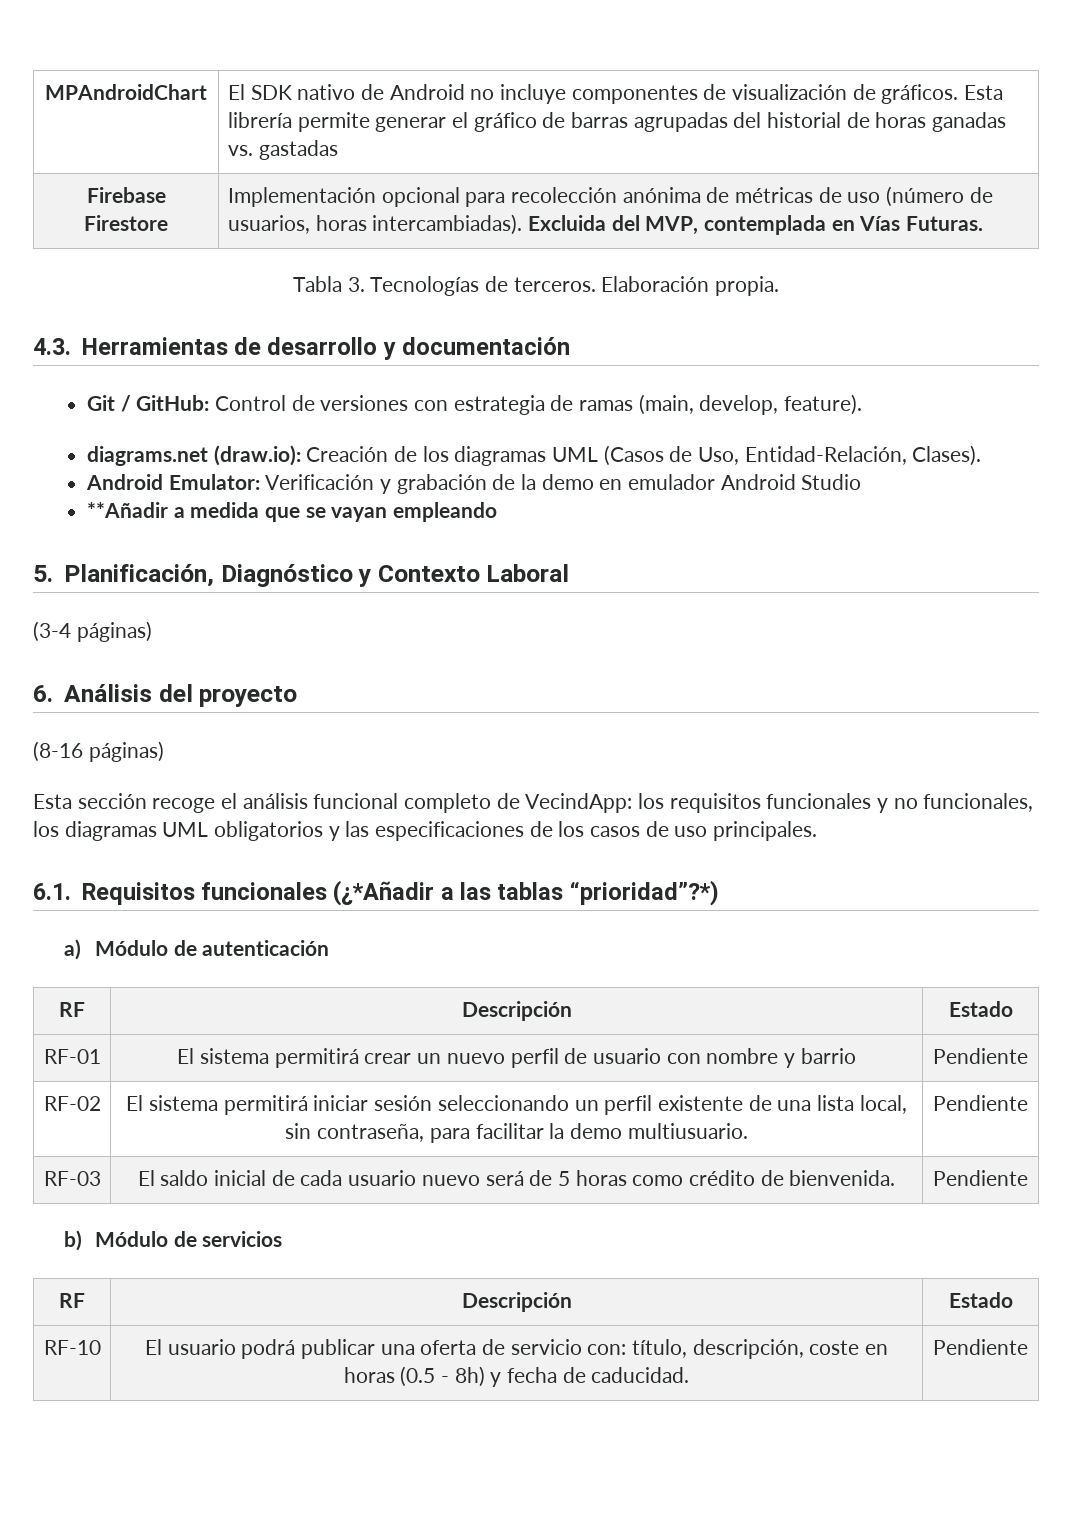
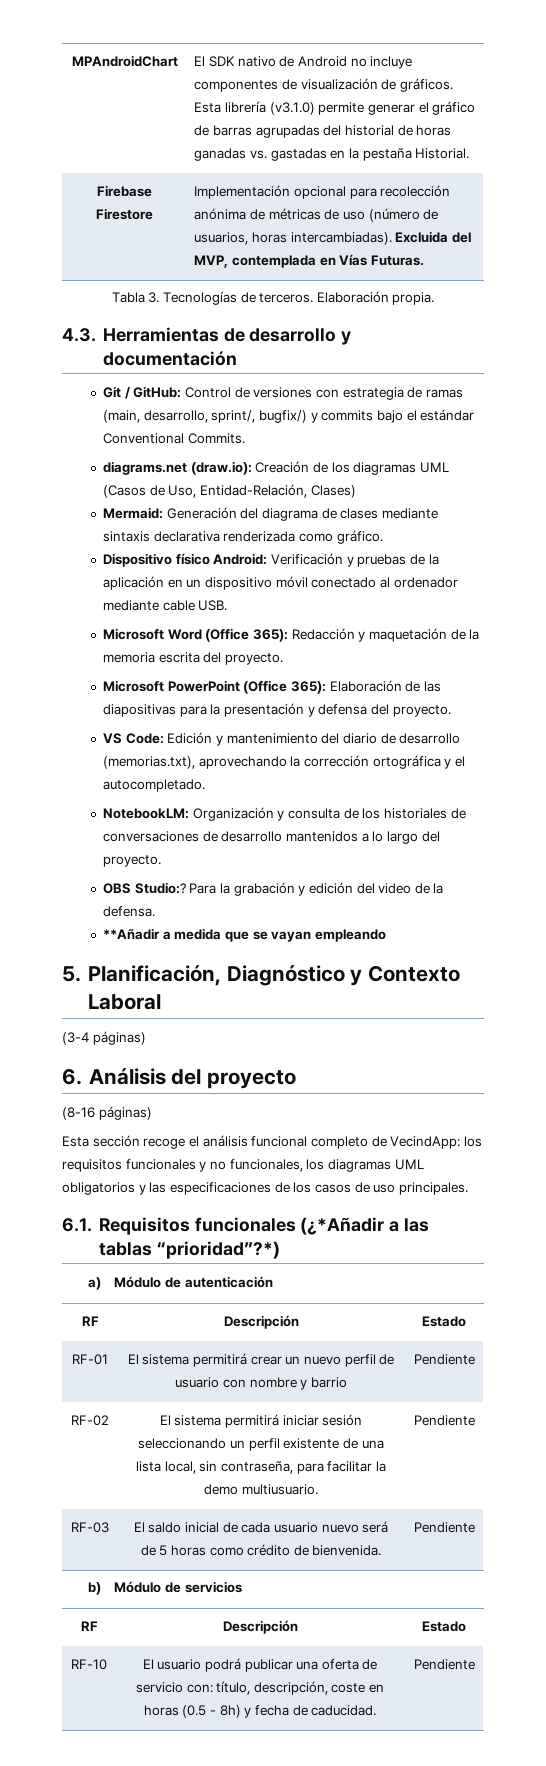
(292, 120) none -> [269,102,315,115] (v3.1.0)
(338, 150) none -> [330,148,470,161] en la pestaña Historial.
[699,394,863,415] develop, feature). -> [143,409,475,423] [102,433,245,444] desarrollo, sprint/, bugfix/) y commits bajo el estándar Conventional Commits.
[912,445,982,466] [86,474,260,490] Clases). // Android Emulator: -> [310,485,356,498] [102,507,438,521] [102,530,383,544] [102,553,268,567] Clases) // Mermaid: Generación del diagrama de clases mediante sintaxis declarativa renderizada como gráfico. // Dispositivo físico Android:
[396,474,862,494] grabación de la demo en emulador Android Studio -> [357,554,439,567] [102,576,458,590] [102,600,228,611] [102,628,480,642] [102,652,283,665] [102,680,441,694] [102,703,451,717] [102,732,461,746] [102,755,465,769] [102,779,205,792] [102,807,466,821] [102,831,440,844] [102,855,161,867] [102,882,444,896] [102,906,155,917] pruebas de la aplicación en un dispositivo móvil conectado al ordenador mediante cable USB. // Microsoft Word (Office 365): Redacción y maquetación de la memoria escrita del proyecto. // Microsoft PowerPoint (Office 365): Elaboración de las diapositivas para la presentación y defensa del proyecto. // VS Code: Edición y mantenimiento del diario de desarrollo (memorias.txt), aprovechando la corrección ortográfica y el autocompletado. // NotebookLM: Organización y consulta de los historiales de conversaciones de desarrollo mantenidos a lo largo del proyecto. // OBS Studio:? Para la grabación y edición del video de la defensa.

